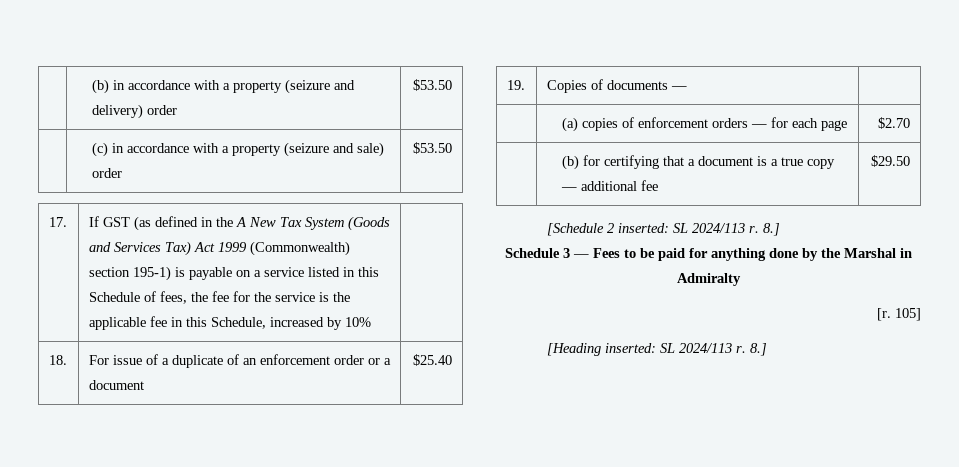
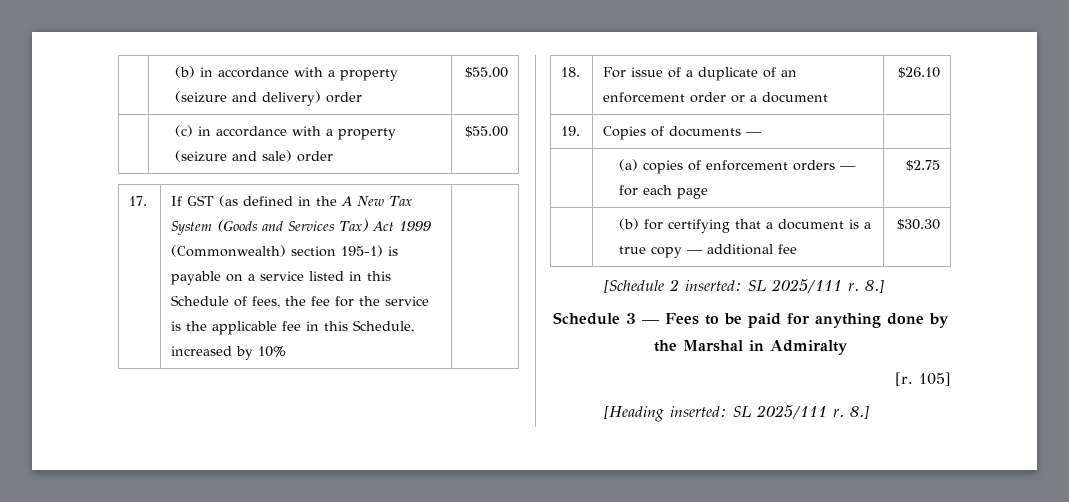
[413,79,453,91] $53.50 -> [464,67,508,78] $55.00
[413,142,453,154] $53.50 -> [464,126,508,137] $55.00
[413,354,453,366] $25.40 -> [897,67,940,78] $26.10
[878,117,911,129] $2.70 -> [905,160,940,171] $2.75
[871,155,911,167] $29.50 -> [896,219,940,230] $30.30
[692,223,746,233] 2024/113 -> [770,279,842,293] 2025/111
[679,343,733,353] 2024/113 -> [755,405,827,419] 2025/111

